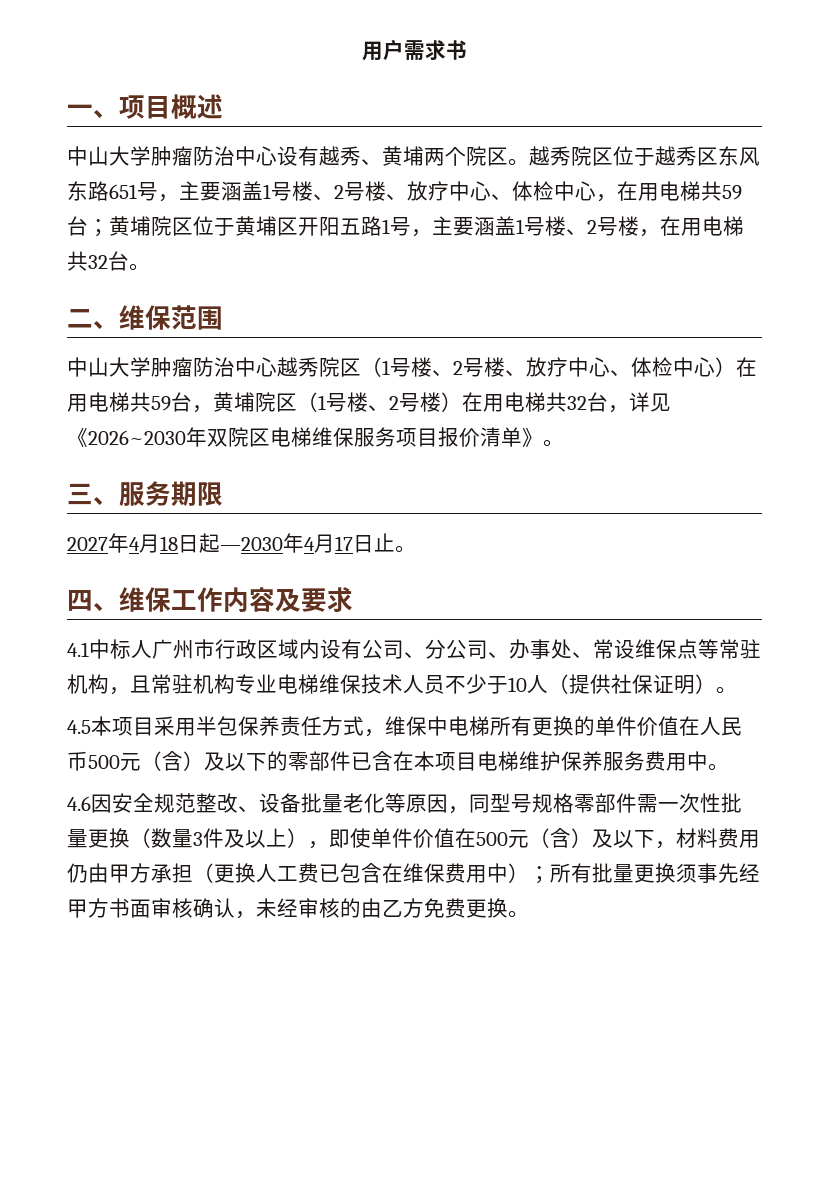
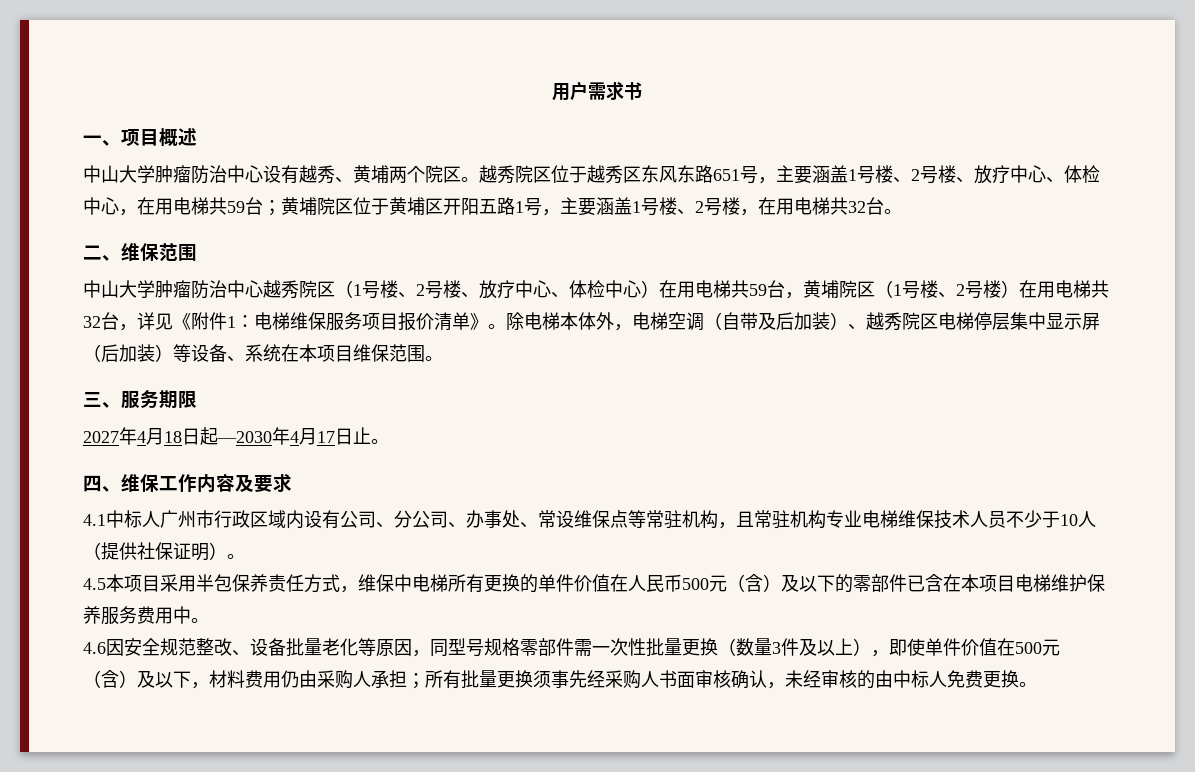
[88,427,270,447] 2026~2030年双院区 -> [191,312,254,330] 附件1：
(564, 443) none -> [506,312,1100,331] [83,344,443,362] 除电梯本体外，电梯空调（自带及后加装）、越秀院区电梯停层集中显示屏（后加装）等设备、系统在本项目维保范围。
[109,863,529,883] 甲方承担（更换人工费已包含在维保费用中） -> [317,670,407,689] 采购人承担
[67,898,109,918] 甲方 -> [605,670,659,689] 采购人
[382,898,424,918] 乙方 -> [893,670,947,688] 中标人

